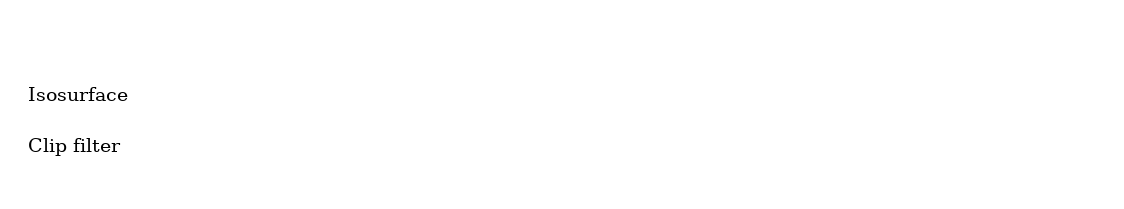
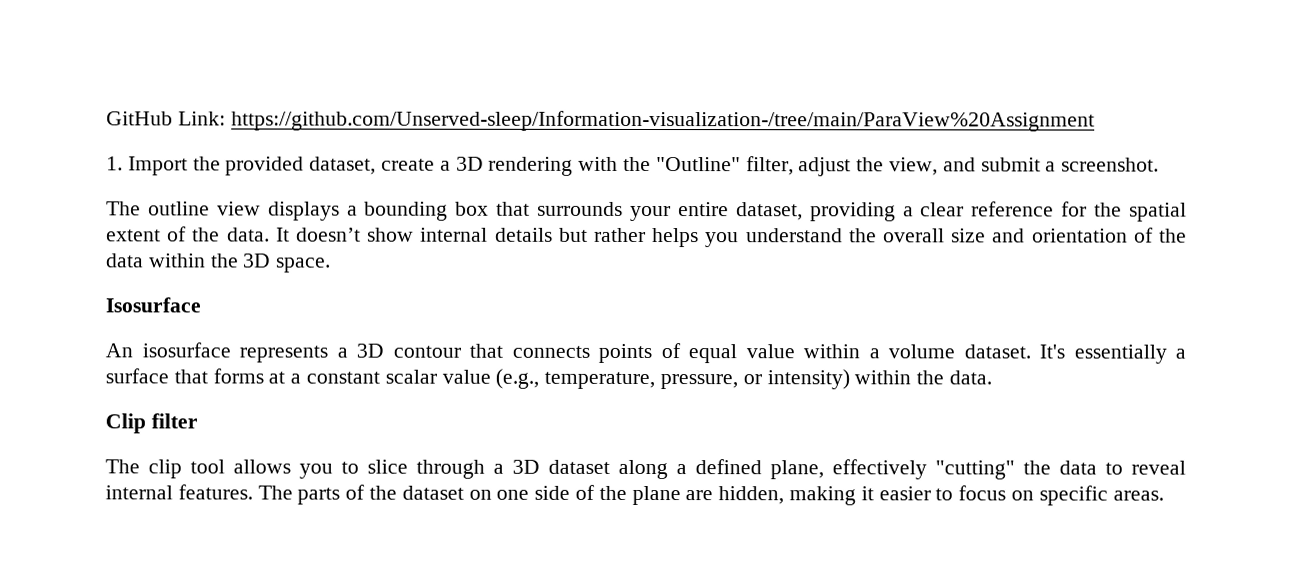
[28,87,128,101] [28,138,121,156] Isosurface // Clip filter -> [106,110,1095,132] [106,156,1160,177] [106,201,1188,222] [106,226,1188,248] [106,253,332,273] [105,297,201,313] [105,342,1186,364] [105,368,993,390] [105,413,198,434] [105,459,1186,480] [105,484,1164,506] GitHub Link: https://github.com/Unserved-sleep/Information-visualization-/tree/main/ParaView%20Assignment // 1. Import the provided dataset, create a 3D rendering with the "Outline" filter, adjust the view, and submit a screenshot. // The outline view displays a bounding box that surrounds your entire dataset, providing a clear reference for the spatial extent of the data. It doesn’t show internal details but rather helps you understand the overall size and orientation of the data within the 3D space. // Isosurface // An isosurface represents a 3D contour that connects points of equal value within a volume dataset. It's essentially a surface that forms at a constant scalar value (e.g., temperature, pressure, or intensity) within the data. // Clip filter // The clip tool allows you to slice through a 3D dataset along a defined plane, effectively "cutting" the data to reveal internal features. The parts of the dataset on one side of the plane are hidden, making it easier to focus on specific areas.

